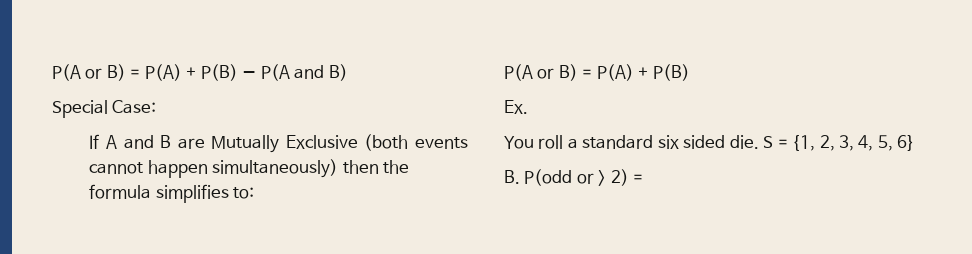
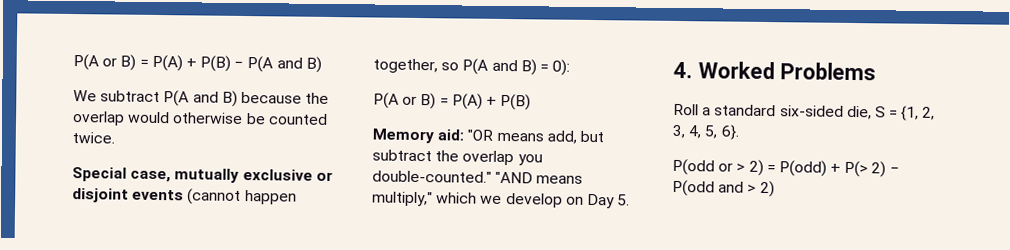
[52,100,157,118] [89,134,469,153] [89,159,410,178] [89,184,255,203] Special Case: // If A and B are Mutually Exclusive (both events cannot happen simultaneously) then the formula simplifies to: -> [73,90,330,107] [72,111,328,126] [72,132,115,144] [72,167,333,183] [72,188,297,205] [373,58,571,76] We subtract P(A and B) because the overlap would otherwise be counted twice. // Special case, mutually exclusive or disjoint events (cannot happen together, so P(A and B) = 0):
[504,100,528,114] [504,135,759,149] Ex. // You roll a standard six sided die. -> [372,128,604,144] [372,149,543,166] [372,170,584,184] [372,191,631,209] [673,61,876,81] [673,103,872,120] Memory aid: "OR means add, but subtract the overlap you double-counted." "AND means multiply," which we develop on Day 5. // 4. Worked Problems // Roll a standard six-sided die,
[897,135,916,151] [504,170,520,184] 6} // B. -> [720,124,740,140] 6}. //
(644, 178) none -> [778,160,900,178] [672,179,775,198] P(odd) + P(> 2) − P(odd and > 2)

